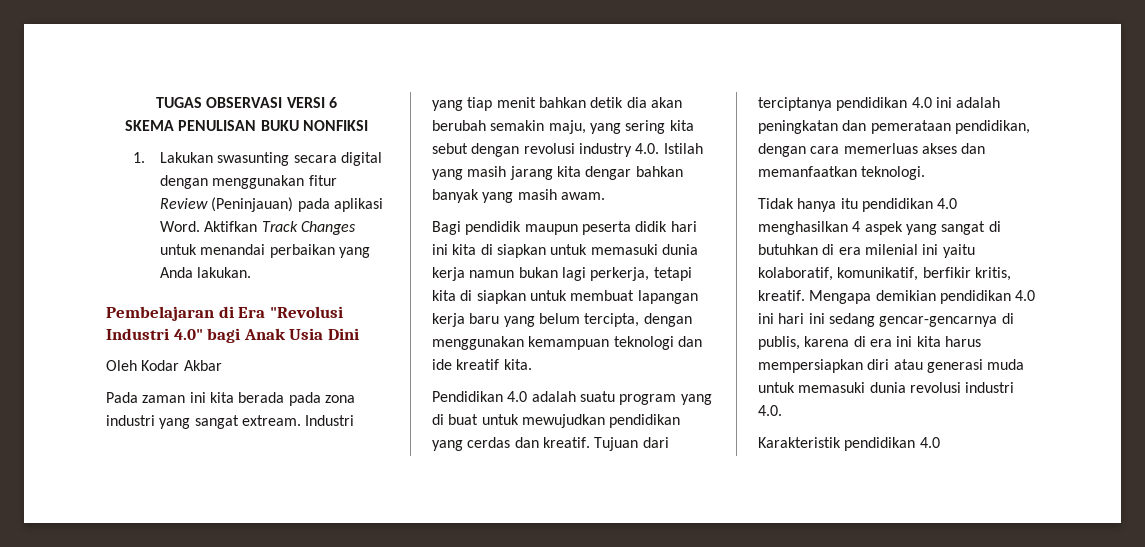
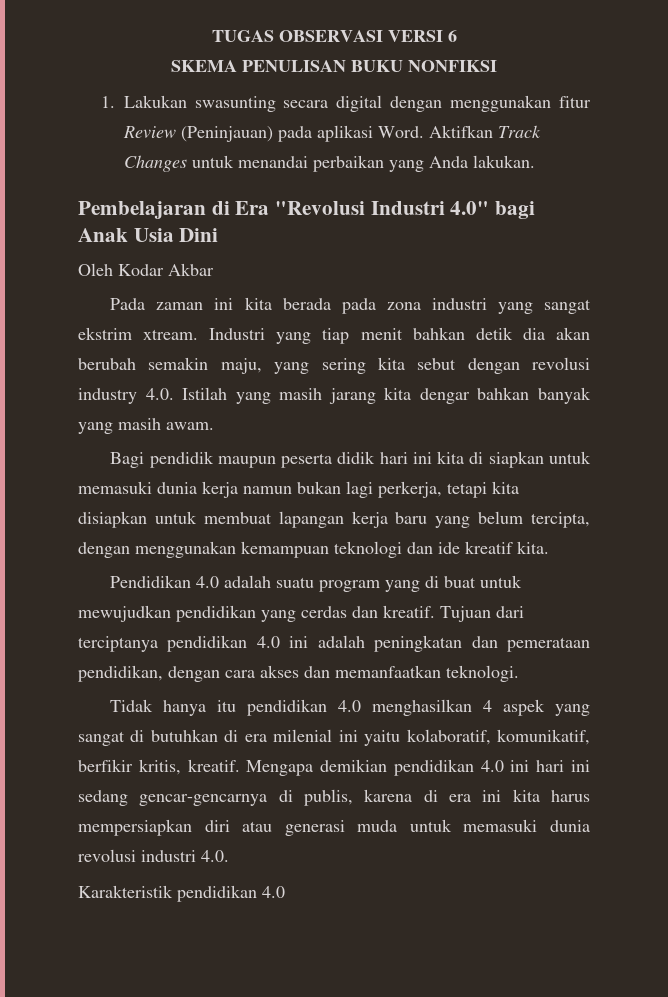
[241,415,301,426] extream. -> [78,327,199,340] ekstrim xtream.
[460,290,526,304] di siapkan -> [78,511,147,528] disiapkan
[843,143,918,154] memerluas -> (255, 674) none

